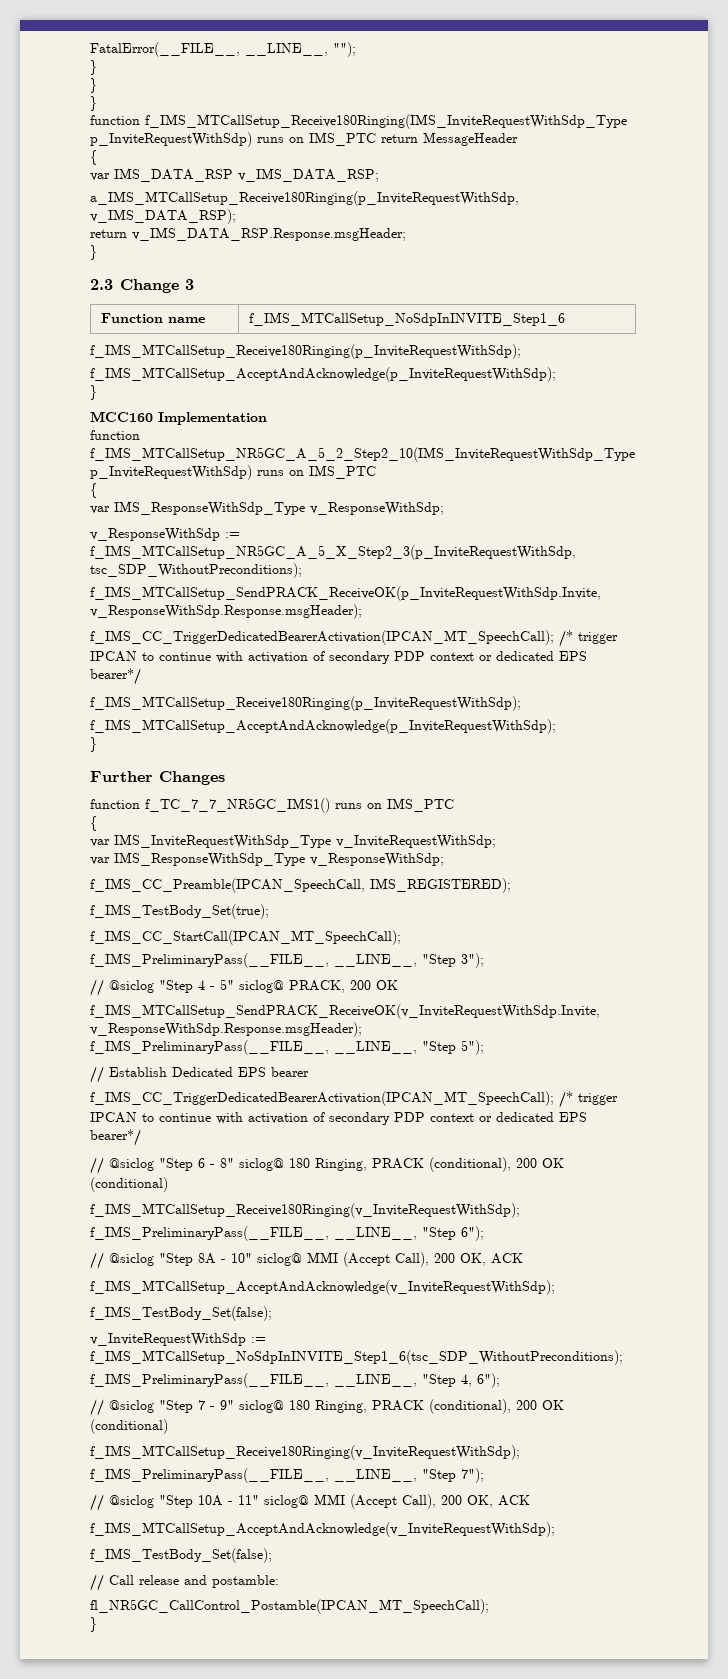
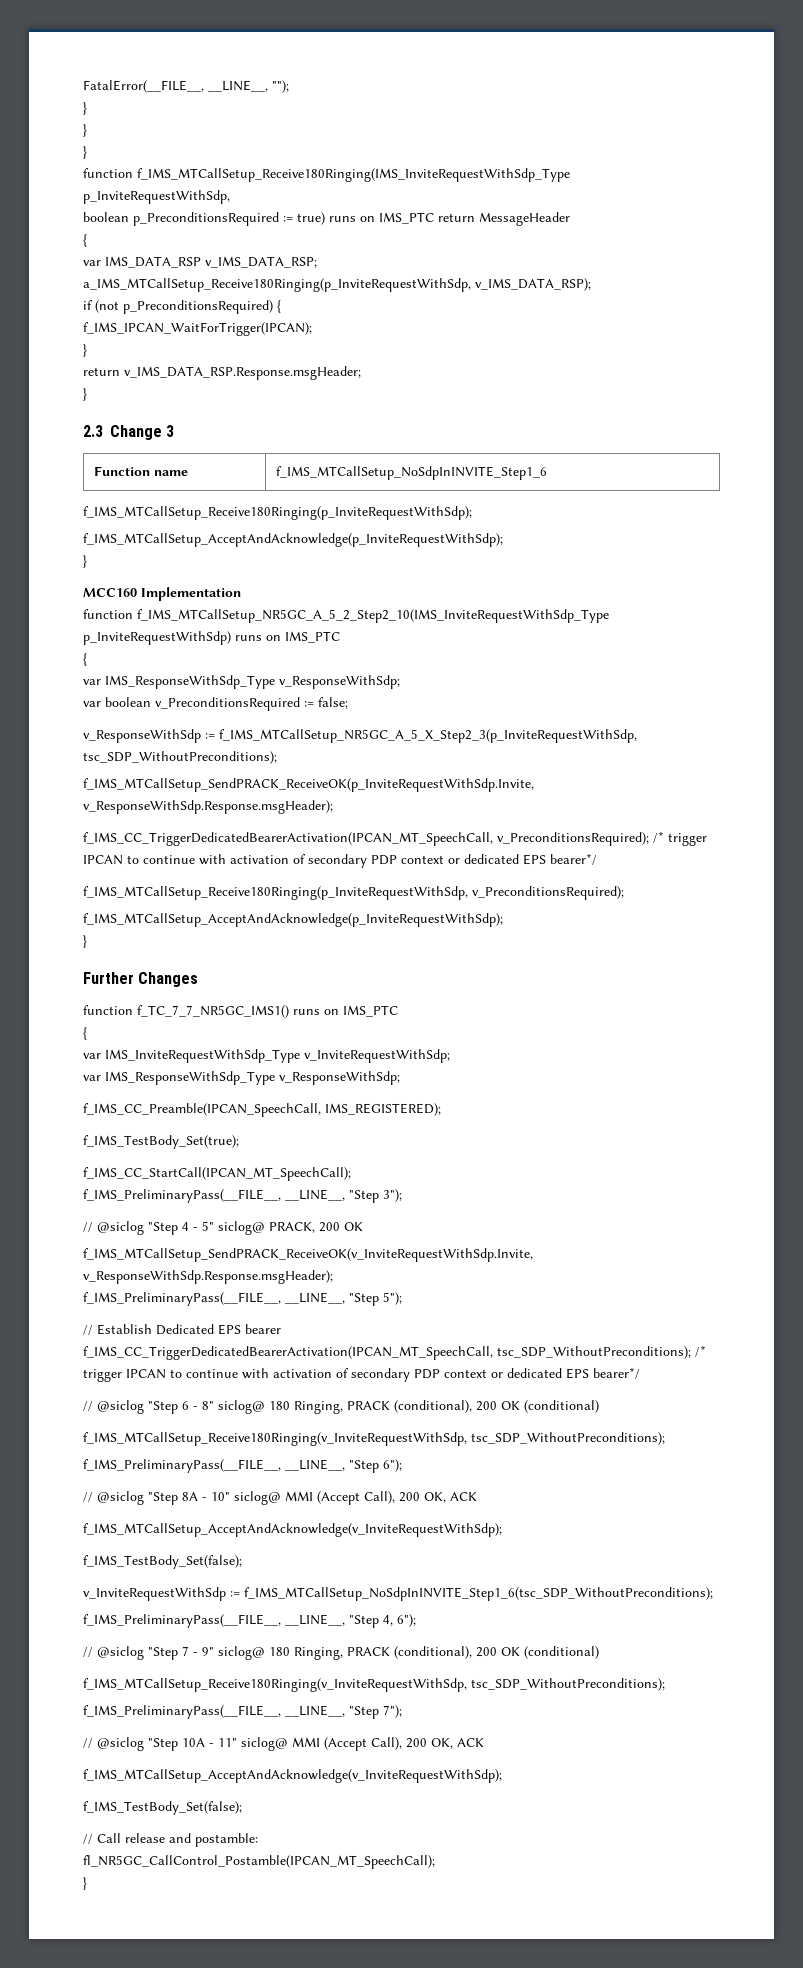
[90,132,252,147] p_InviteRequestWithSdp) -> [83,190,230,204] [83,212,325,226] p_InviteRequestWithSdp, // boolean p_PreconditionsRequired := true)
(236, 216) none -> [83,300,281,314] [83,322,312,336] [83,344,87,357] // if (not p_PreconditionsRequired) { // f_IMS_IPCAN_WaitForTrigger(IPCAN); // }
(444, 508) none -> [83,697,348,711] // var boolean v_PreconditionsRequired := false;
[90,630,554,645] f_IMS_CC_TriggerDedicatedBearerActivation(IPCAN_MT_SpeechCall); -> [83,832,649,846] f_IMS_CC_TriggerDedicatedBearerActivation(IPCAN_MT_SpeechCall, v_PreconditionsRequired);
[90,696,521,711] f_IMS_MTCallSetup_Receive180Ringing(p_InviteRequestWithSdp); -> [83,886,624,900] f_IMS_MTCallSetup_Receive180Ringing(p_InviteRequestWithSdp, v_PreconditionsRequired);
[90,1091,554,1106] f_IMS_CC_TriggerDedicatedBearerActivation(IPCAN_MT_SpeechCall); -> [83,1346,691,1360] f_IMS_CC_TriggerDedicatedBearerActivation(IPCAN_MT_SpeechCall, tsc_SDP_WithoutPreconditions);
[90,1203,520,1218] f_IMS_MTCallSetup_Receive180Ringing(v_InviteRequestWithSdp); -> [83,1432,665,1446] f_IMS_MTCallSetup_Receive180Ringing(v_InviteRequestWithSdp, tsc_SDP_WithoutPreconditions);
[90,1445,520,1460] f_IMS_MTCallSetup_Receive180Ringing(v_InviteRequestWithSdp); -> [83,1678,665,1692] f_IMS_MTCallSetup_Receive180Ringing(v_InviteRequestWithSdp, tsc_SDP_WithoutPreconditions);

